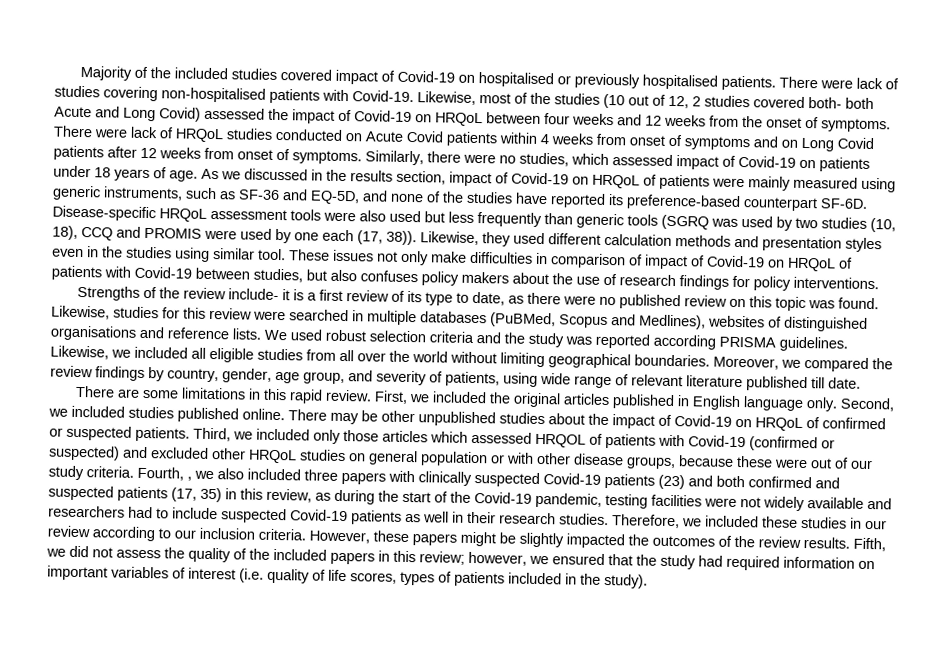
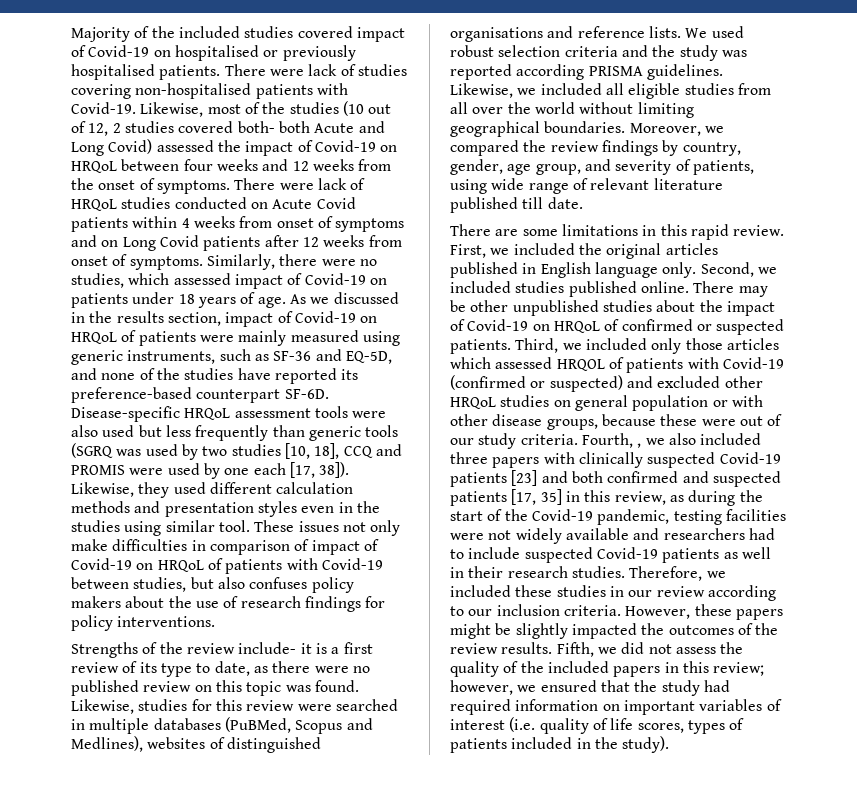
[870,217,896,233] [52,225,78,240] (10, 18), -> [284,443,340,459] [10, 18],
[357,230,417,246] (17, 38)). -> [289,462,350,478] [17, 38]).
[658,474,685,490] (23) -> [511,470,538,486] [23]
[171,487,222,503] (17, 35) -> [511,489,562,505] [17, 35]

